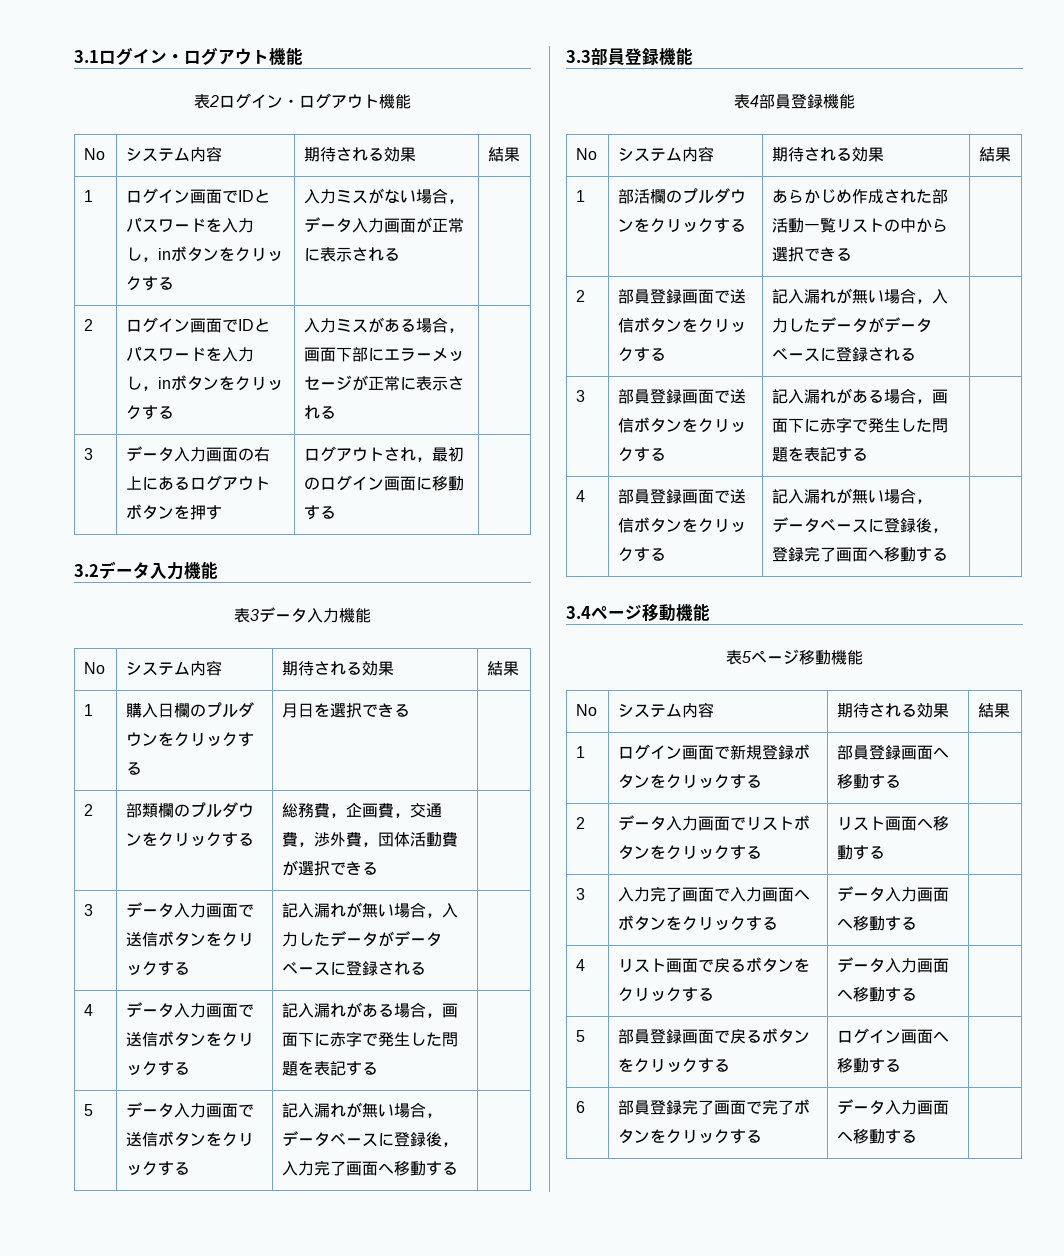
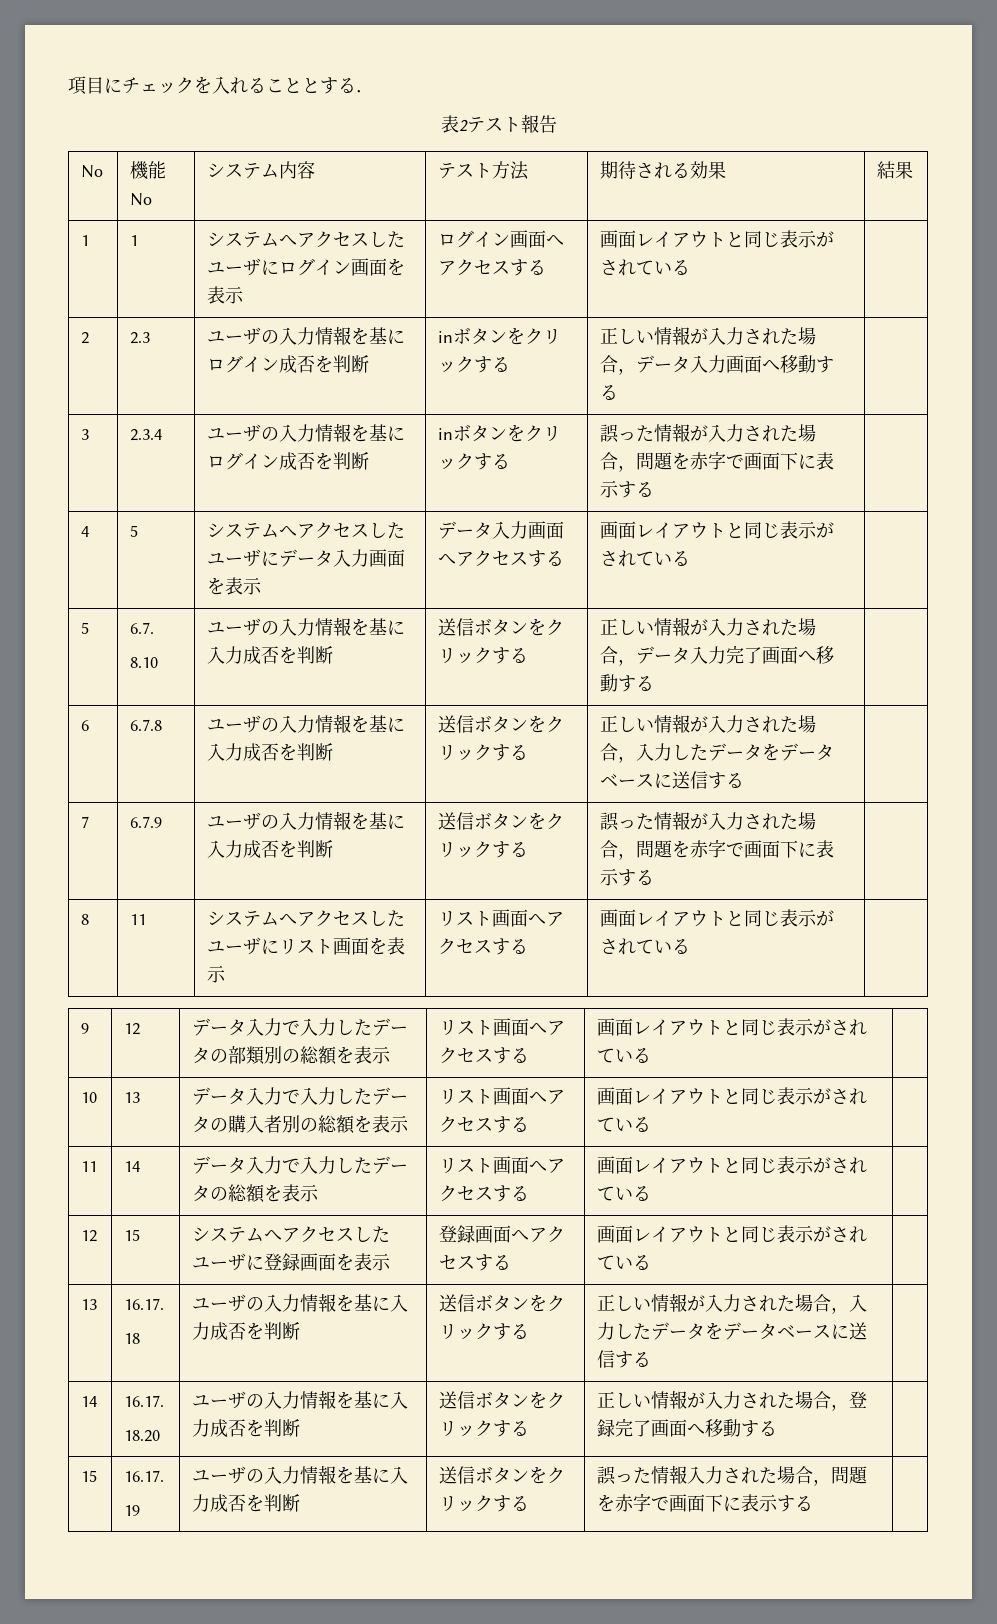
[74,47,303,65] [194,93,411,109] [84,148,106,160] [126,146,223,162] [304,147,417,162] [488,147,521,162] [84,190,94,202] [126,188,271,204] [126,218,255,233] [126,246,284,262] [126,276,175,291] [304,188,417,204] 3.1ログイン・ログアウト機能 // 表2ログイン・ログアウト機能 // No | システム内容 | 期待される効果 | 結果 // 1 | ログイン画面でIDとパスワードを入力し，inボタンをクリックする | 入力ミスがない -> [68,76,374,95] [440,114,557,133] [81,165,104,178] [130,161,167,180] [130,193,153,206] [207,161,316,179] [438,161,530,180] [600,161,727,179] [877,161,914,179] [81,235,90,246] [130,235,139,246] [207,231,406,248] [207,258,406,276] [207,286,245,304] [438,230,565,248] [438,259,547,276] [600,230,835,248] [600,259,691,276] [81,332,90,344] [130,332,151,344] [207,326,406,345] [207,355,370,373] [438,327,562,345] [438,356,511,373] [600,326,799,345] 項目にチェックを入れることとする． // 表2テスト報告 // No | 機能No | システム内容 | テスト方法 | 期待される効果 | 結果 // 1 | 1 | システムへアクセスしたユーザにログイン画面を表示 | ログイン画面へアクセスする | 画面レイアウトと同じ表示がされている | // 2 | 2.3 | ユーザの入力情報を基にログイン成否を判断 | inボタンをクリックする | 正しい情報が入力された
[416,217,465,233] [304,247,401,262] [84,319,94,331] [126,317,271,333] [126,347,255,362] [126,375,284,391] [126,405,175,420] [304,317,465,333] [304,347,465,362] [304,375,465,391] [304,405,337,419] [84,448,94,460] [126,446,271,462] [126,475,271,491] [126,504,223,520] [304,446,465,462] [304,475,465,491] [304,505,337,520] [74,561,218,580] [234,607,371,623] [84,662,106,674] [126,660,223,676] [282,661,395,676] [487,661,520,676] [84,704,94,716] [126,702,255,718] [126,732,255,747] [126,762,143,775] [282,703,411,718] [84,804,94,816] [126,802,255,818] [126,832,255,847] [282,802,443,818] [282,832,459,847] [282,860,379,876] [84,904,94,916] [126,902,255,918] [126,931,255,947] [126,961,191,976] [282,902,459,918] [282,931,443,947] [282,961,427,976] [84,1004,94,1016] [126,1002,255,1018] [126,1031,255,1047] [126,1061,191,1076] [282,1002,459,1018] [282,1031,459,1047] [282,1061,379,1076] [84,1104,94,1116] [126,1102,255,1118] [126,1131,255,1147] [126,1161,191,1176] [282,1102,443,1118] [282,1131,459,1147] [282,1160,459,1176] [566,47,693,66] [734,93,855,109] [576,148,598,160] [618,146,715,162] [772,147,885,162] [979,147,1012,162] [576,190,586,202] [618,188,747,204] [618,218,747,233] [772,189,949,204] [772,218,949,233] [772,247,853,262] [576,290,586,302] [618,288,747,304] [618,317,747,333] [618,347,667,362] [772,288,949,304] [772,317,933,333] [772,347,917,362] [576,390,586,402] [618,388,747,404] [618,417,747,433] [618,447,667,462] [772,388,949,404] [772,417,949,433] [772,447,869,462] [576,490,586,502] [618,488,747,504] [618,517,747,533] [618,547,667,562] [772,488,933,504] [772,517,949,533] [772,546,949,562] [566,603,710,622] [726,649,863,665] [576,704,598,716] [618,702,715,718] [837,703,950,718] [978,703,1011,718] [576,746,586,758] [618,744,811,760] [618,774,763,789] [837,745,950,760] [837,774,902,789] [576,817,586,829] [618,815,811,831] [618,845,763,860] [837,816,950,831] [837,845,886,860] [576,888,586,900] [618,886,811,902] [618,915,779,931] [837,886,950,902] [837,916,918,931] [576,959,586,971] [618,957,811,973] [618,987,715,1002] [837,957,950,973] [837,987,918,1002] [576,1030,586,1042] [618,1028,811,1044] [618,1058,731,1073] [837,1028,902,1044] が正常に表示される | // 2 | ログイン画面でIDとパスワードを入力し，inボタンをクリックする | 入力ミスがある場合，画面下部にエラーメッセージが正常に表示される | // 3 | データ入力画面の右上にあるログアウトボタンを押す | ログアウトされ，最初のログイン画面に移動する | // 3.2データ入力機能 // 表3データ入力機能 // No | システム内容 | 期待される効果 | 結果 // 1 | 購入日欄のプルダウンをクリックする | 月日を選択できる | // 2 | 部類欄のプルダウンをクリックする | 総務費，企画費，交通費，渉外費，団体活動費が選択できる | // 3 | データ入力画面で送信ボタンをクリックする | 記入漏れが無い場合，入力したデータがデータベースに登録される | // 4 | データ入力画面で送信ボタンをクリックする | 記入漏れがある場合，画面下に赤字で発生した問題を表記する | // 5 | データ入力画面で送信ボタンをクリックする | 記入漏れが無い場合，データベースに登録後，入力完了画面へ移動する | // 3.3部員登録機能 // 表4部員登録機能 // No | システム内容 | 期待される効果 | 結果 // 1 | 部活欄のプルダウンをクリックする | あらかじめ作成された部活動一覧リストの中から選択できる | // 2 | 部員登録画面で送信ボタンをクリックする | 記入漏れが無い場合，入力したデータがデータベースに登録される | // 3 | 部員登録画面で送信ボタンをクリックする | 記入漏れがある場合，画面下に赤字で発生した問題を表記する | // 4 | 部員登録画面で送信ボタンをクリックする | 記入漏れが無い場合，データベースに登録後，登録完了画面へ移動する | // 3.4ページ移動機能 // 表5ページ移動機能 // No | システム内容 | 期待される効果 | 結果 // 1 | ログイン画面で新規登録ボタンをクリックする | 部員登録画面へ移動する | // 2 | データ入力画面でリストボタンをクリックする | リスト画面へ移動する | // 3 | 入力完了画面で入力画面へボタンをクリックする | データ入力画面へ移動する | // 4 | リスト画面で戻るボタンをクリックする | データ入力画面へ移動する | // 5 | 部員登録画面で戻るボタンをクリックする | ログイン -> [762,355,835,373] [600,385,619,400] [81,429,90,440] [130,429,163,441] [207,423,406,442] [207,452,370,470] [438,424,562,442] [438,453,511,470] [600,423,817,443] [600,451,835,472] [600,480,655,498] [81,526,90,537] [130,525,139,537] [207,522,406,539] [207,549,406,567] [207,577,263,595] [438,521,565,539] [438,550,565,567] [600,521,835,539] [600,550,691,567] [81,622,90,634] [130,622,155,634] [130,657,159,668] [207,617,406,636] [207,646,334,664] [438,618,565,636] [438,647,529,664] [600,617,817,636] [600,645,763,666] へ移動する | // 3 | 2.3.4 | ユーザの入力情報を基にログイン成否を判断 | inボタンをクリックする | 誤った情報が入力された場合，問題を赤字で画面下に表示する | // 4 | 5 | システムへアクセスしたユーザにデータ入力画面を表示 | データ入力画面へアクセスする | 画面レイアウトと同じ表示がされている | // 5 | 6.7. // 8.10 | ユーザの入力情報を基に入力成否を判断 | 送信ボタンをクリックする | 正しい情報が入力された場合，データ入力完了
[618,1099,811,1115] [618,1129,763,1144] [837,1099,950,1115] [837,1129,886,1144] 部員登録完了画面で完了ボタンをクリックする | データ入力画面へ移動 -> [130,719,163,731] [207,714,406,733] [207,743,334,761] [438,715,565,733] [438,744,529,761] [600,714,817,733] [600,743,835,763] [600,771,745,789] [81,816,90,828] [130,816,163,828] [207,811,406,830] [207,840,334,858] [438,812,565,830] [438,841,529,858] [600,811,817,831] [600,839,835,860] [600,868,655,886] [81,914,90,925] [130,914,147,925] [207,910,406,927] [207,937,406,955] [207,965,227,983] [438,909,565,927] [438,938,529,955] [600,909,835,927] [600,938,691,955] [81,1023,90,1034] [124,1023,141,1035] [192,1018,409,1036] [192,1046,392,1065] [439,1018,566,1036] [439,1047,530,1064] [597,1018,868,1036] [597,1048,652,1063] [81,1092,98,1103] [124,1092,141,1103] [192,1087,409,1105] [192,1115,410,1134] [439,1087,566,1105] [439,1116,530,1133] [597,1087,868,1105] [597,1117,652,1132] [81,1161,98,1172] [124,1161,141,1172] [192,1156,409,1174] [192,1184,320,1203] [439,1156,566,1174] [439,1185,530,1202] [597,1156,868,1174] [597,1186,652,1201] [81,1230,98,1242] [124,1229,141,1241] [192,1226,391,1243] [192,1253,392,1271] [439,1225,566,1243] [439,1254,512,1271] [597,1225,868,1243] [597,1255,652,1270] [81,1299,98,1310] [124,1298,165,1310] [124,1333,141,1344] [192,1293,409,1312] [192,1322,301,1340] [439,1294,566,1312] [439,1323,530,1340] [597,1293,868,1314] [597,1322,868,1340] [597,1350,652,1368] [81,1396,98,1407] [124,1395,165,1407] [124,1430,161,1442] [192,1390,409,1409] [192,1419,301,1437] [439,1391,566,1409] [439,1420,530,1437] [597,1390,868,1411] [597,1418,778,1437] [81,1470,98,1482] [124,1470,165,1482] [124,1505,141,1516] [192,1465,409,1484] [192,1494,301,1512] [439,1466,566,1484] [439,1495,530,1512] [597,1465,869,1486] [597,1493,779,1512] 6.7.8 | ユーザの入力情報を基に入力成否を判断 | 送信ボタンをクリックする | 正しい情報が入力された場合，入力したデータをデータベースに送信する | // 7 | 6.7.9 | ユーザの入力情報を基に入力成否を判断 | 送信ボタンをクリックする | 誤った情報が入力された場合，問題を赤字で画面下に表示する | // 8 | 11 | システムへアクセスしたユーザにリスト画面を表示 | リスト画面へアクセスする | 画面レイアウトと同じ表示がされている | // 9 | 12 | データ入力で入力したデータの部類別の総額を表示 | リスト画面へアクセスする | 画面レイアウトと同じ表示がされている | // 10 | 13 | データ入力で入力したデータの購入者別の総額を表示 | リスト画面へアクセスする | 画面レイアウトと同じ表示がされている | // 11 | 14 | データ入力で入力したデータの総額を表示 | リスト画面へアクセスする | 画面レイアウトと同じ表示がされている | // 12 | 15 | システムへアクセスしたユーザに登録画面を表示 | 登録画面へアクセスする | 画面レイアウトと同じ表示がされている | // 13 | 16.17. // 18 | ユーザの入力情報を基に入力成否を判断 | 送信ボタンをクリックする | 正しい情報が入力された場合，入力したデータをデータベースに送信する | // 14 | 16.17. // 18.20 | ユーザの入力情報を基に入力成否を判断 | 送信ボタンをクリックする | 正しい情報が入力された場合，登録完了画面へ移動する | // 15 | 16.17. // 19 | ユーザの入力情報を基に入力成否を判断 | 送信ボタンをクリックする | 誤った情報入力された場合，問題を赤字で画面下に表示

